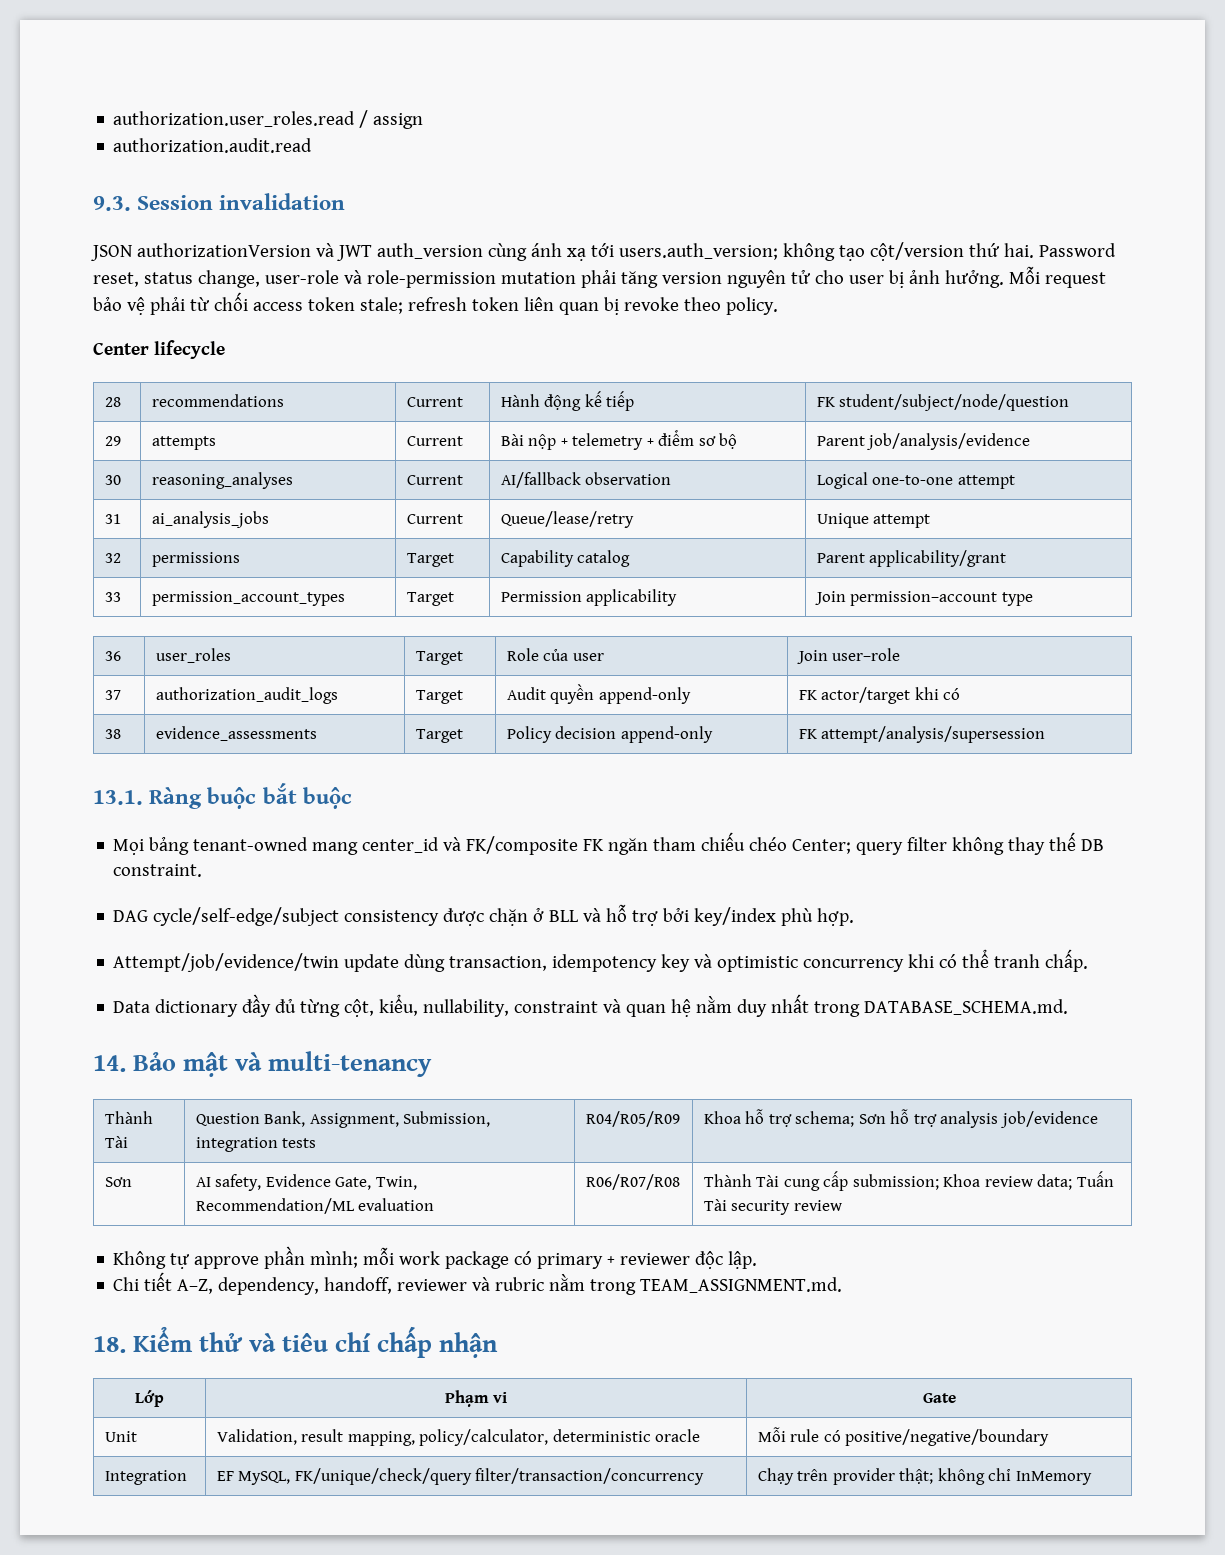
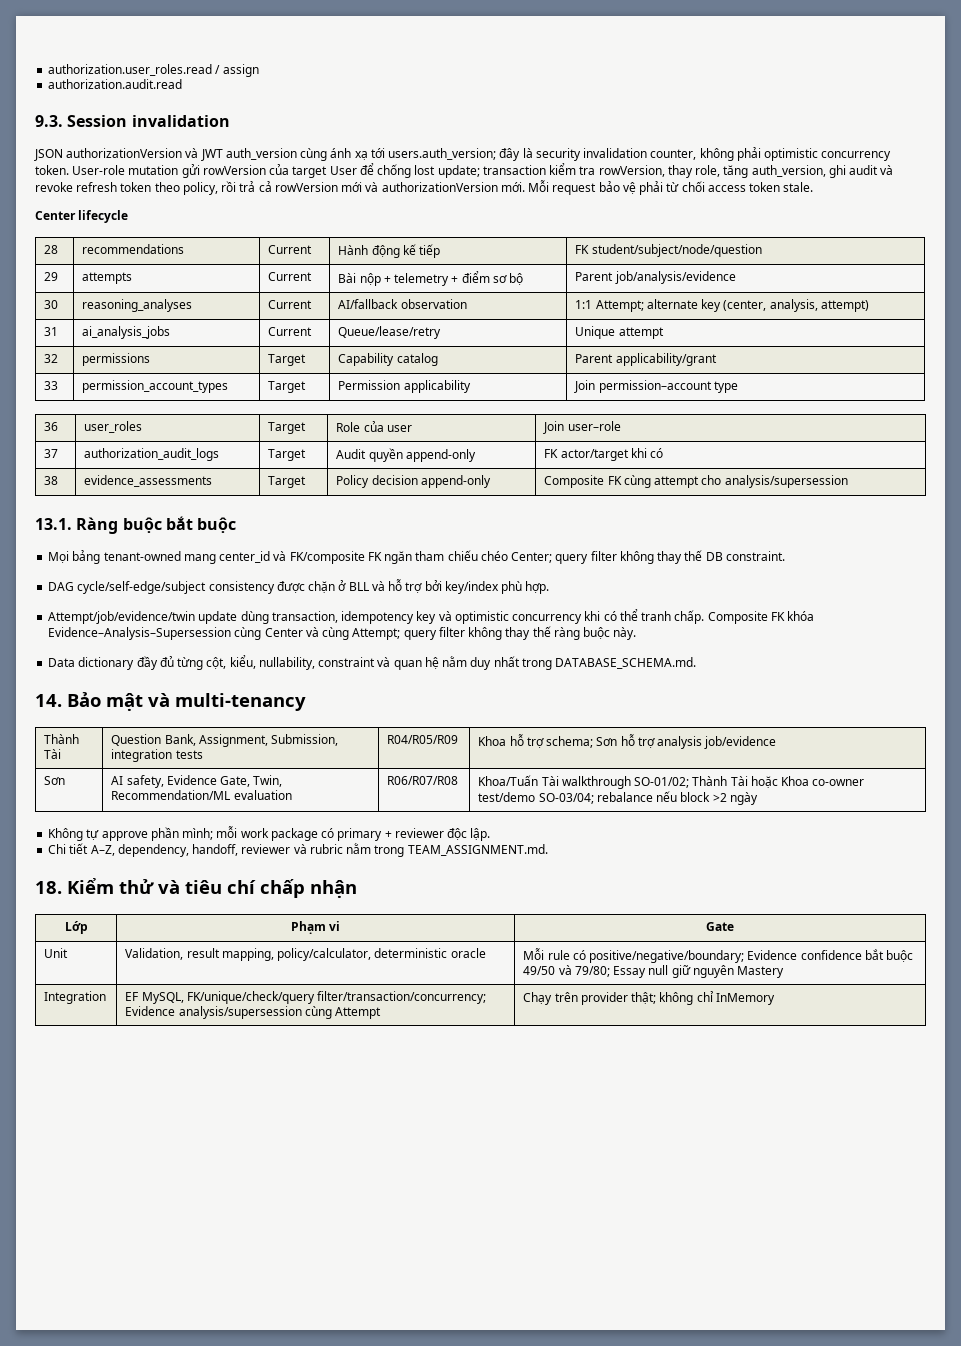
[782,242,1116,261] [93,270,1004,288] không tạo cột/version thứ hai. Password reset, status change, user-role và role-permission mutation phải tăng version nguyên tử cho user bị ảnh hưởng. -> [499,147,892,161] [35,163,894,178] [35,181,525,195] đây là security invalidation counter, không phải optimistic concurrency token. User-role mutation gửi rowVersion của target User để chống lost update; transaction kiểm tra rowVersion, thay role, tăng auth_version, ghi audit và revoke refresh token theo policy, rồi trả cả rowVersion mới và authorizationVersion mới.
[359,297,778,315] stale; refresh token liên quan bị revoke theo policy. -> [783,182,814,192] stale.
[816,472,1015,489] Logical one-to-one attempt -> [575,299,869,312] 1:1 Attempt; alternate key (center, analysis, attempt)
[798,726,1046,743] FK attempt/analysis/supersession -> [544,475,848,488] Composite FK cùng attempt cho analysis/supersession
(1089, 960) none -> [707,611,815,624] [48,626,637,640] Composite FK khóa Evidence–Analysis–Supersession cùng Center và cùng Attempt; query filter không thay thế ràng buộc này.
[703,1171,1114,1191] [703,1199,842,1215] Thành Tài cung cấp submission; Khoa review data; Tuấn Tài security review -> [478,775,865,789] [478,791,758,805] Khoa/Tuấn Tài walkthrough SO-01/02; Thành Tài hoặc Khoa co-owner test/demo SO-03/04; rebalance nếu block >2 ngày
[845,1429,1050,1446] positive/negative/boundary -> [589,949,914,963] [523,965,785,978] positive/negative/boundary; Evidence confidence bắt buộc 49/50 và 79/80; Essay null giữ nguyên Mastery
[475,1468,705,1485] filter/transaction/concurrency -> [317,991,487,1004] [125,1006,382,1019] filter/transaction/concurrency; Evidence analysis/supersession cùng Attempt

